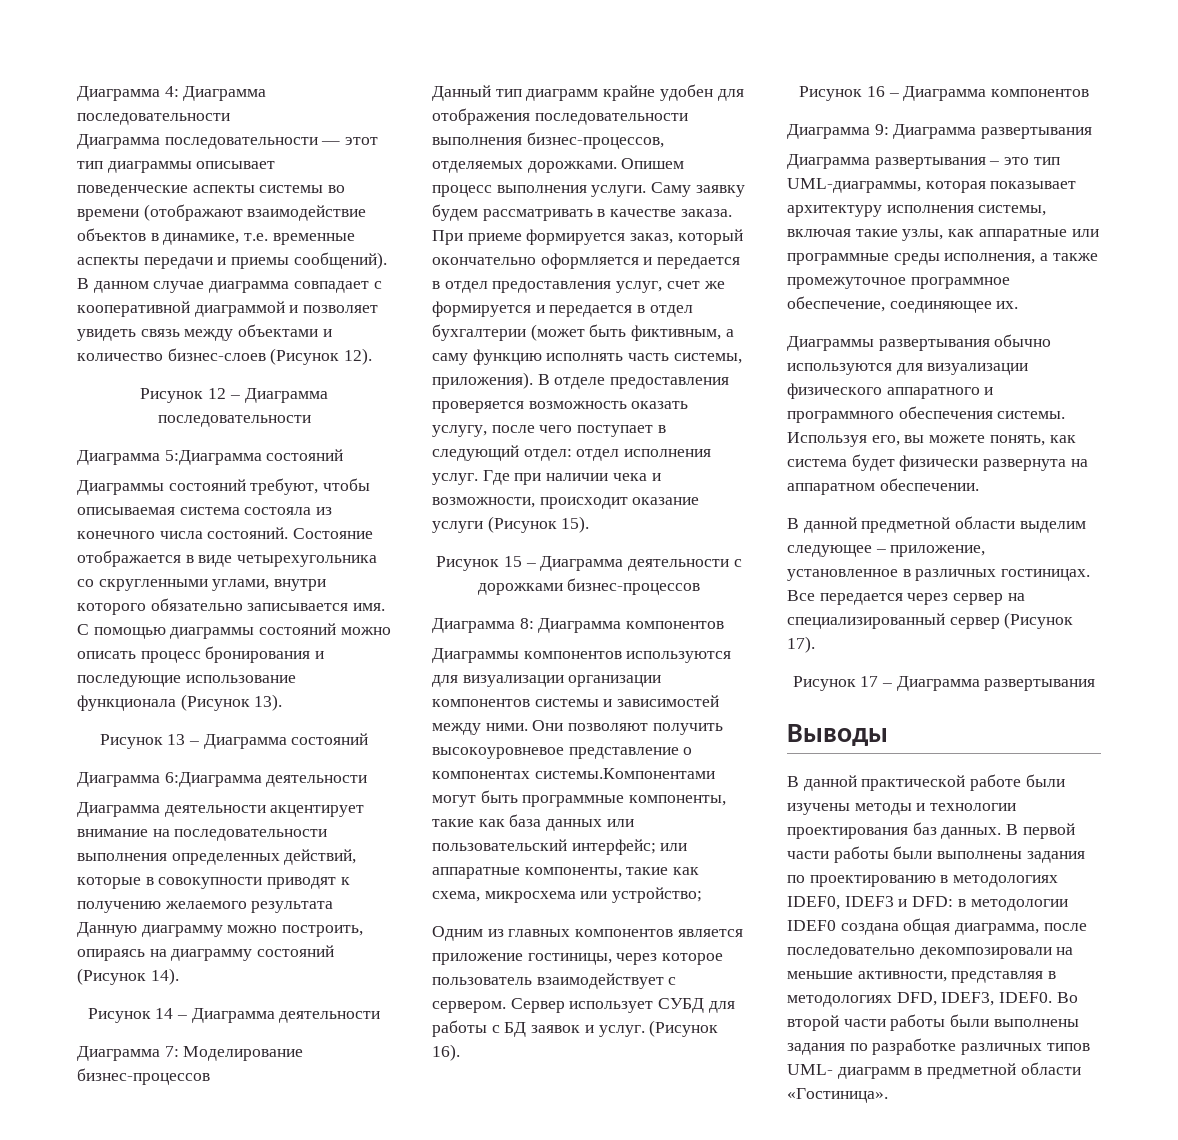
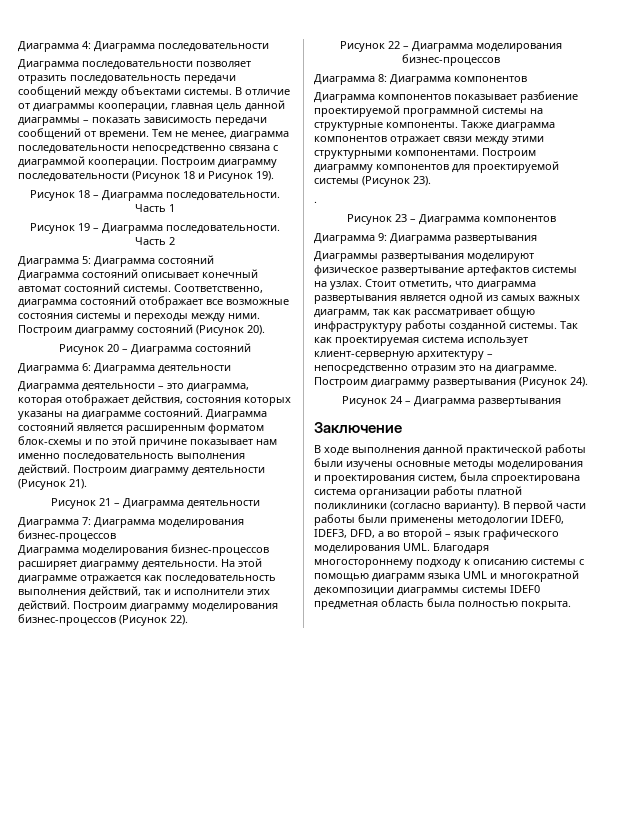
[321,137,379,145] [77,161,276,173] [77,185,346,197] [77,204,367,221] [77,228,355,245] [77,252,387,269] [77,278,382,293] [77,301,379,317] [77,324,332,341] [77,348,373,365] [140,388,328,403] [157,415,311,427] [77,449,344,465] [77,478,371,495] [77,507,333,515] [77,527,374,539] [77,550,378,567] [77,579,327,591] [77,598,386,615] [77,623,391,639] [77,646,325,663] [77,675,296,687] [77,694,283,711] [99,734,186,749] — этот тип диаграммы описывает поведенческие аспекты системы во времени (отображают взаимодействие объектов в динамике, т.е. временные аспекты передачи и приемы сообщений). В данном случае диаграмма совпадает с кооперативной диаграммой и позволяет увидеть связь между объектами и количество бизнес-слоев (Рисунок 12). // Рисунок 12 – Диаграмма последовательности // Диаграмма 5:Диаграмма состояний // Диаграммы состояний требуют, чтобы описываемая система состояла из конечного числа состояний. Состояние отображается в виде четырехугольника со скругленными углами, внутри которого обязательно записывается имя. С помощью диаграммы состояний можно описать процесс бронирования и последующие использование функционала (Рисунок 13). // Рисунок 13 -> [196,61,251,67] [18,75,236,84] [18,86,290,98] [18,100,285,112] [18,117,267,126] [18,128,289,140] [18,145,278,154] [18,156,277,168] [18,171,274,182] [30,190,280,201] [135,204,175,212] [30,223,280,234] [135,237,175,245] [18,255,214,267] [18,269,258,281] [18,283,263,293] [18,296,289,308] [18,313,260,322] [18,324,265,336] [59,344,119,355] позволяет отразить последовательность передачи сообщений между объектами системы. В отличие от диаграммы кооперации, главная цель данной диаграммы – показать зависимость передачи сообщений от времени. Тем не менее, диаграмма последовательности непосредственно связана с диаграммой кооперации. Построим диаграмму последовательности (Рисунок 18 и Рисунок 19). // Рисунок 18 – Диаграмма последовательности. Часть 1 // Рисунок 19 – Диаграмма последовательности. Часть 2 // Диаграмма 5: Диаграмма состояний // Диаграмма состояний описывает конечный автомат состояний системы. Соответственно, диаграмма состояний отображает все возможные состояния системы и переходы между ними. Построим диаграмму состояний (Рисунок 20). // Рисунок 20
[164,772,262,787] 6:Диаграмма -> [82,363,155,374] 6: Диаграмма
[270,805,365,817] [77,829,328,841] [77,849,357,865] [77,877,350,889] [77,901,334,913] [77,922,364,937] [77,945,335,961] [77,968,179,985] [87,1008,174,1023] акцентирует внимание на последовательности выполнения определенных действий, которые в совокупности приводят к получению желаемого результата Данную диаграмму можно построить, опираясь на диаграмму состояний (Рисунок 14). // Рисунок 14 -> [158,383,249,392] [18,394,291,406] [18,408,267,420] [18,422,264,434] [18,436,277,448] [18,453,245,462] [18,464,265,476] [18,479,87,490] [50,498,111,509] – это диаграмма, которая отображает действия, состояния которых указаны на диаграмме состояний. Диаграмма состояний является расширенным форматом блок-схемы и по этой причине показывает нам именно последовательность выполнения действий. Построим диаграмму деятельности (Рисунок 21). // Рисунок 21
[183,1046,304,1061] [77,1068,210,1085] [432,84,744,101] [432,108,688,125] [432,132,664,149] [432,158,685,173] [432,182,745,197] [432,204,732,221] [432,229,743,245] [432,253,741,269] [432,281,725,293] [432,301,693,317] [432,324,734,341] [432,349,742,365] [432,372,730,389] [432,401,689,413] [432,425,666,437] [432,445,712,461] [432,470,661,485] [432,497,700,509] [432,516,590,533] [436,556,742,571] [477,583,563,595] Моделирование бизнес-процессов // Данный тип диаграмм крайне удобен для отображения последовательности выполнения бизнес-процессов, отделяемых дорожками. Опишем процесс выполнения услуги. Саму заявку будем рассматривать в качестве заказа. При приеме формируется заказ, который окончательно оформляется и передается в отдел предоставления услуг, счет же формируется и передается в отдел бухгалтерии (может быть фиктивным, а саму функцию исполнять часть системы, приложения). В отделе предоставления проверяется возможность оказать услугу, после чего поступает в следующий отдел: отдел исполнения услуг. Где при наличии чека и возможности, происходит оказание услуги (Рисунок 15). // Рисунок 15 – Диаграмма деятельности с дорожками -> [94,517,244,528] [18,530,116,542] [18,544,269,556] [18,558,262,570] [18,575,276,584] [18,586,270,598] [18,600,278,612] [18,614,188,626] [340,41,562,52] Диаграмма моделирования бизнес-процессов // Диаграмма моделирования бизнес-процессов расширяет диаграмму деятельности. На этой диаграмме отражается как последовательность выполнения действий, так и исполнители этих действий. Построим диаграмму моделирования бизнес-процессов (Рисунок 22). // Рисунок 22 – Диаграмма моделирования
[432,648,732,663] [432,675,662,687] [432,695,720,707] [432,720,723,735] [432,747,693,759] [432,768,715,779] [432,790,727,807] [432,814,634,831] [432,839,688,855] [432,867,700,879] [432,887,703,903] [432,926,743,941] [432,953,724,965] [432,973,677,989] [432,998,735,1013] [432,1020,719,1037] [432,1044,460,1061] [799,86,885,101] Диаграммы компонентов используются для визуализации организации компонентов системы и зависимостей между ними. Они позволяют получить высокоуровневое представление о компонентах системы.Компонентами могут быть программные компоненты, такие как база данных или пользовательский интерфейс; или аппаратные компоненты, такие как схема, микросхема или устройство; // Одним из главных компонентов является приложение гостиницы, через которое пользователь взаимодействует с сервером. Сервер использует СУБД для работы с БД заявок и услуг. (Рисунок 16). // Рисунок 16 -> [314,91,578,103] [314,105,543,117] [314,120,555,131] [314,136,544,145] [314,148,536,159] [314,161,559,173] [314,176,431,187] [314,201,317,203] [346,214,407,225] Диаграмма компонентов показывает разбиение проектируемой программной системы на структурные компоненты. Также диаграмма компонентов отражает связи между этими структурными компонентами. Построим диаграмму компонентов для проектируемой системы (Рисунок 23). // . // Рисунок 23
[787,154,1060,169] [787,178,1077,193] [787,205,1047,217] [787,229,1099,241] [787,253,1098,265] [787,277,1010,289] [787,296,1019,313] [787,334,1052,351] [787,363,1029,375] [787,383,994,399] [787,406,1066,423] [787,432,1076,447] [787,454,1088,471] [787,478,979,495] [787,516,1086,533] [787,545,986,557] [787,569,1091,581] [787,590,1025,605] [787,612,1074,629] [787,636,815,653] [792,676,879,691] Диаграмма развертывания – это тип UML-диаграммы, которая показывает архитектуру исполнения системы, включая такие узлы, как аппаратные или программные среды исполнения, а также промежуточное программное обеспечение, соединяющее их. // Диаграммы развертывания обычно используются для визуализации физического аппаратного и программного обеспечения системы. Используя его, вы можете понять, как система будет физически развернута на аппаратном обеспечении. // В данной предметной области выделим следующее – приложение, установленное в различных гостиницах. Все передается через сервер на специализированный сервер (Рисунок 17). // Рисунок 17 -> [314,251,534,262] [314,265,577,276] [314,279,536,290] [314,292,580,304] [314,306,535,318] [314,320,578,332] [314,337,528,346] [314,351,493,360] [314,365,557,374] [314,377,588,388] [341,396,403,407] Диаграммы развертывания моделируют физическое развертывание артефактов системы на узлах. Стоит отметить, что диаграмма развертывания является одной из самых важных диаграмм, так как рассматривает общую инфраструктуру работы созданной системы. Так как проектируемая система использует клиент-серверную архитектуру – непосредственно отразим это на диаграмме. Построим диаграмму развертывания (Рисунок 24). // Рисунок 24
[787,724,888,746] [787,776,799,787] Выводы // В -> [314,422,402,433] [314,445,420,456] Заключение // В ходе выполнения
[970,774,1022,791] работе -> [545,444,586,456] работы
[854,803,1017,815] [787,822,1002,839] методы и технологии проектирования баз данных. -> [396,461,583,470] [314,472,580,484] [314,486,522,498] [314,501,500,512] основные методы моделирования и проектирования систем, была спроектирована система организации работы платной поликлиники (согласно варианту).
[937,851,1085,863] [787,875,1059,887] [787,896,1068,911] [787,918,1087,935] [787,947,1074,959] [787,971,1057,983] [787,992,1078,1007] [787,1014,1079,1031] [787,1038,1090,1055] [787,1062,1081,1079] [787,1088,888,1103] выполнены задания по проектированию в методологиях IDEF0, IDEF3 и DFD: в методологии IDEF0 создана общая диаграмма, после последовательно декомпозировали на меньшие активности, представляя в методологиях DFD, IDEF3, IDEF0. Во второй части работы были выполнены задания по разработке различных типов UML- диаграмм в предметной области «Гостиница». -> [390,515,564,526] [314,528,559,540] [314,543,489,554] [314,559,584,568] [314,570,579,582] [314,585,540,596] [314,598,571,610] применены методологии IDEF0, IDEF3, DFD, а во второй – язык графического моделирования UML. Благодаря многостороннему подходу к описанию системы с помощью диаграмм языка UML и многократной декомпозиции диаграммы системы IDEF0 предметная область была полностью покрыта.

